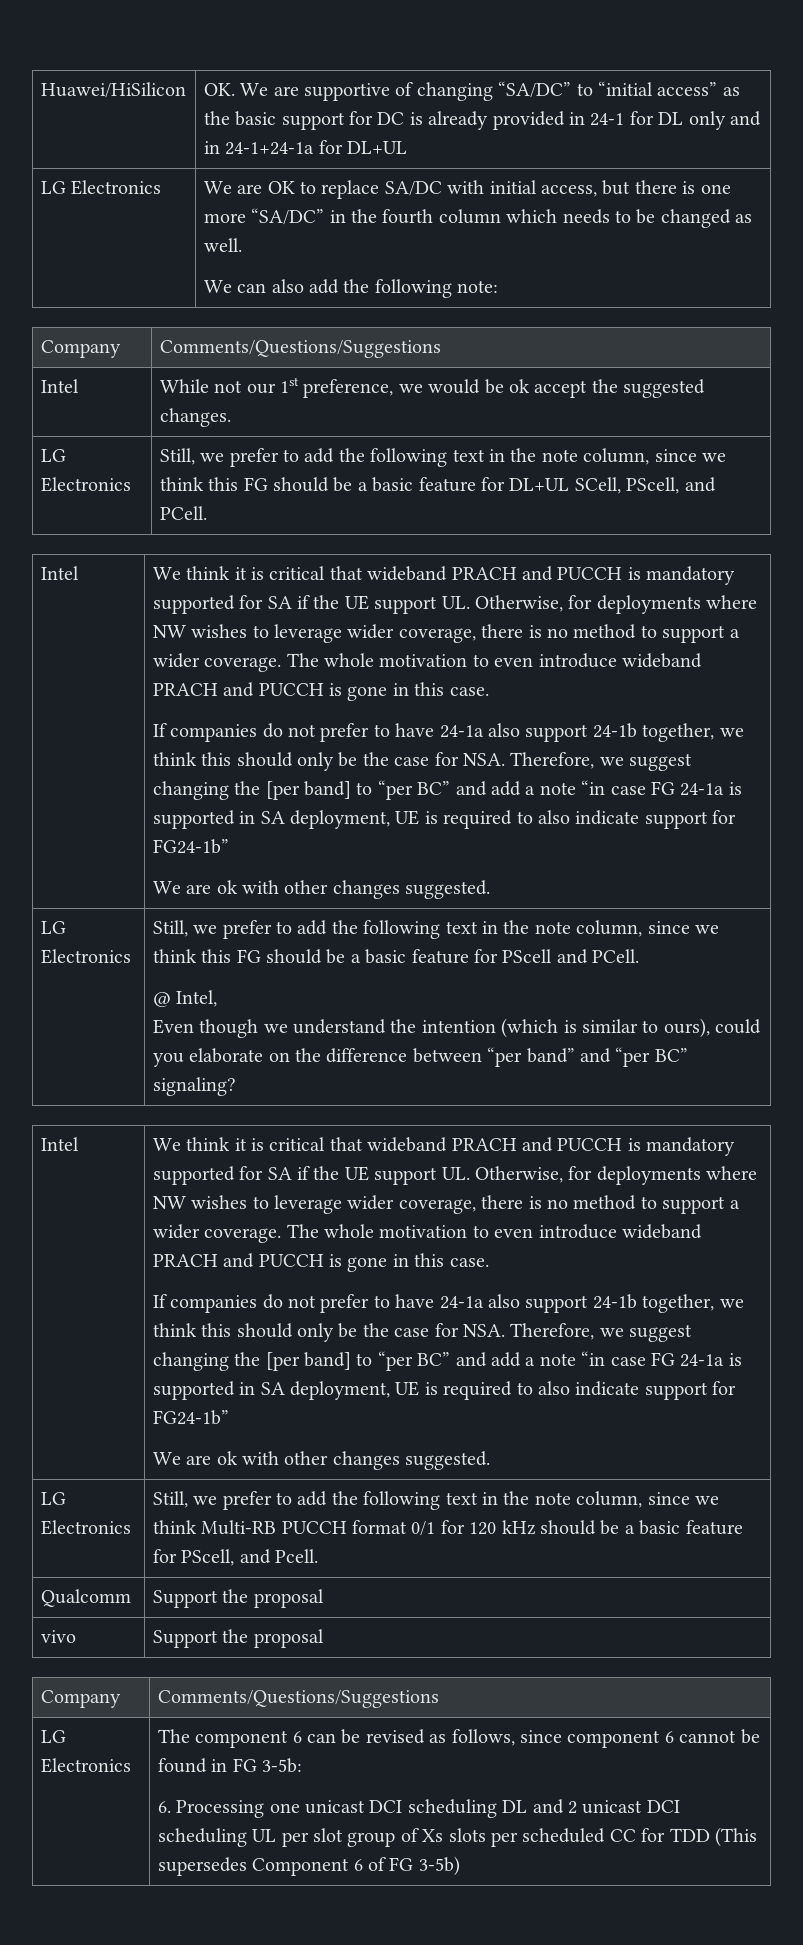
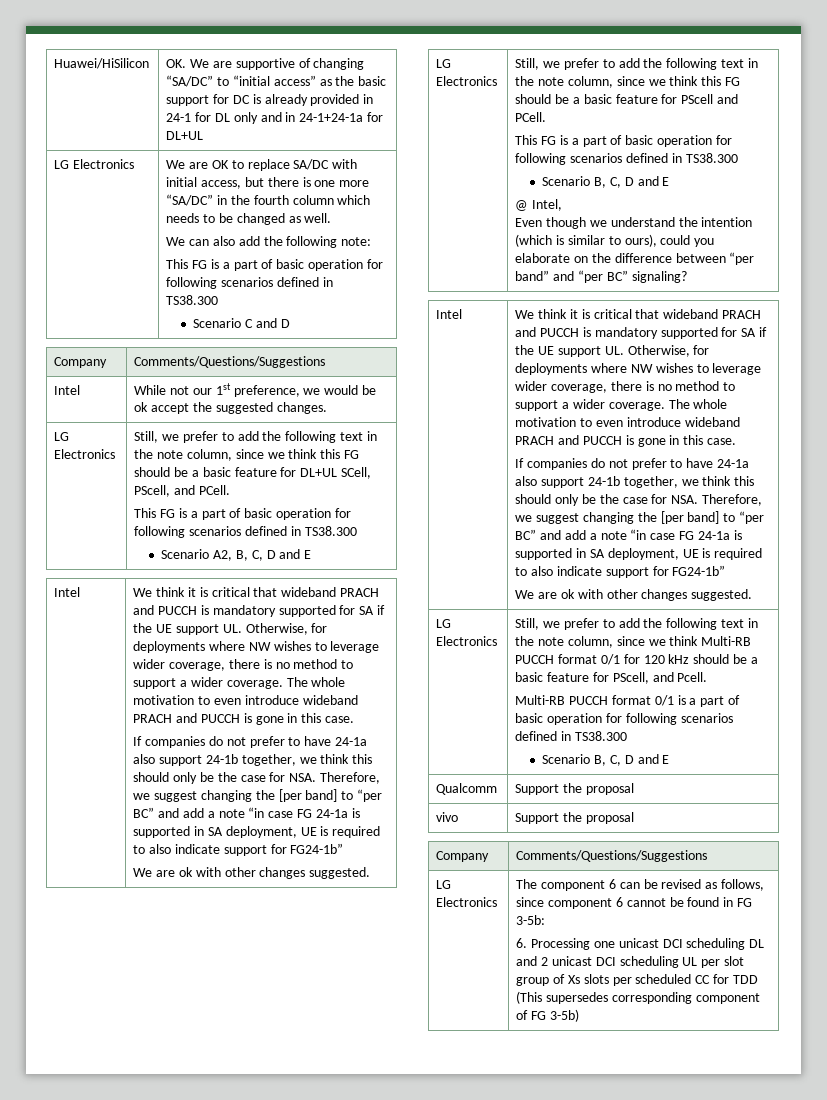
(499, 286) none -> [166,259,383,271] [166,277,333,289] [166,295,219,305] [193,318,290,328] // This FG is a part of basic operation for following scenarios defined in TS38.300 // Scenario C and D
(207, 513) none -> [134,508,351,520] [134,526,357,538] [161,549,312,561] // This FG is a part of basic operation for following scenarios defined in TS38.300 // Scenario A2, B, C, D and E
(640, 956) none -> [515,135,732,147] [515,153,738,165] [542,176,670,188] // This FG is a part of basic operation for following scenarios defined in TS38.300 // Scenario B, C, D and E
(318, 1556) none -> [515,695,740,707] [515,713,733,725] [515,731,628,741] [542,754,670,766] // Multi-RB PUCCH format 0/1 is a part of basic operation for following scenarios defined in TS38.300 // Scenario B, C, D and E
[252,1858,363,1876] Component 6 -> [612,992,760,1004] corresponding component

